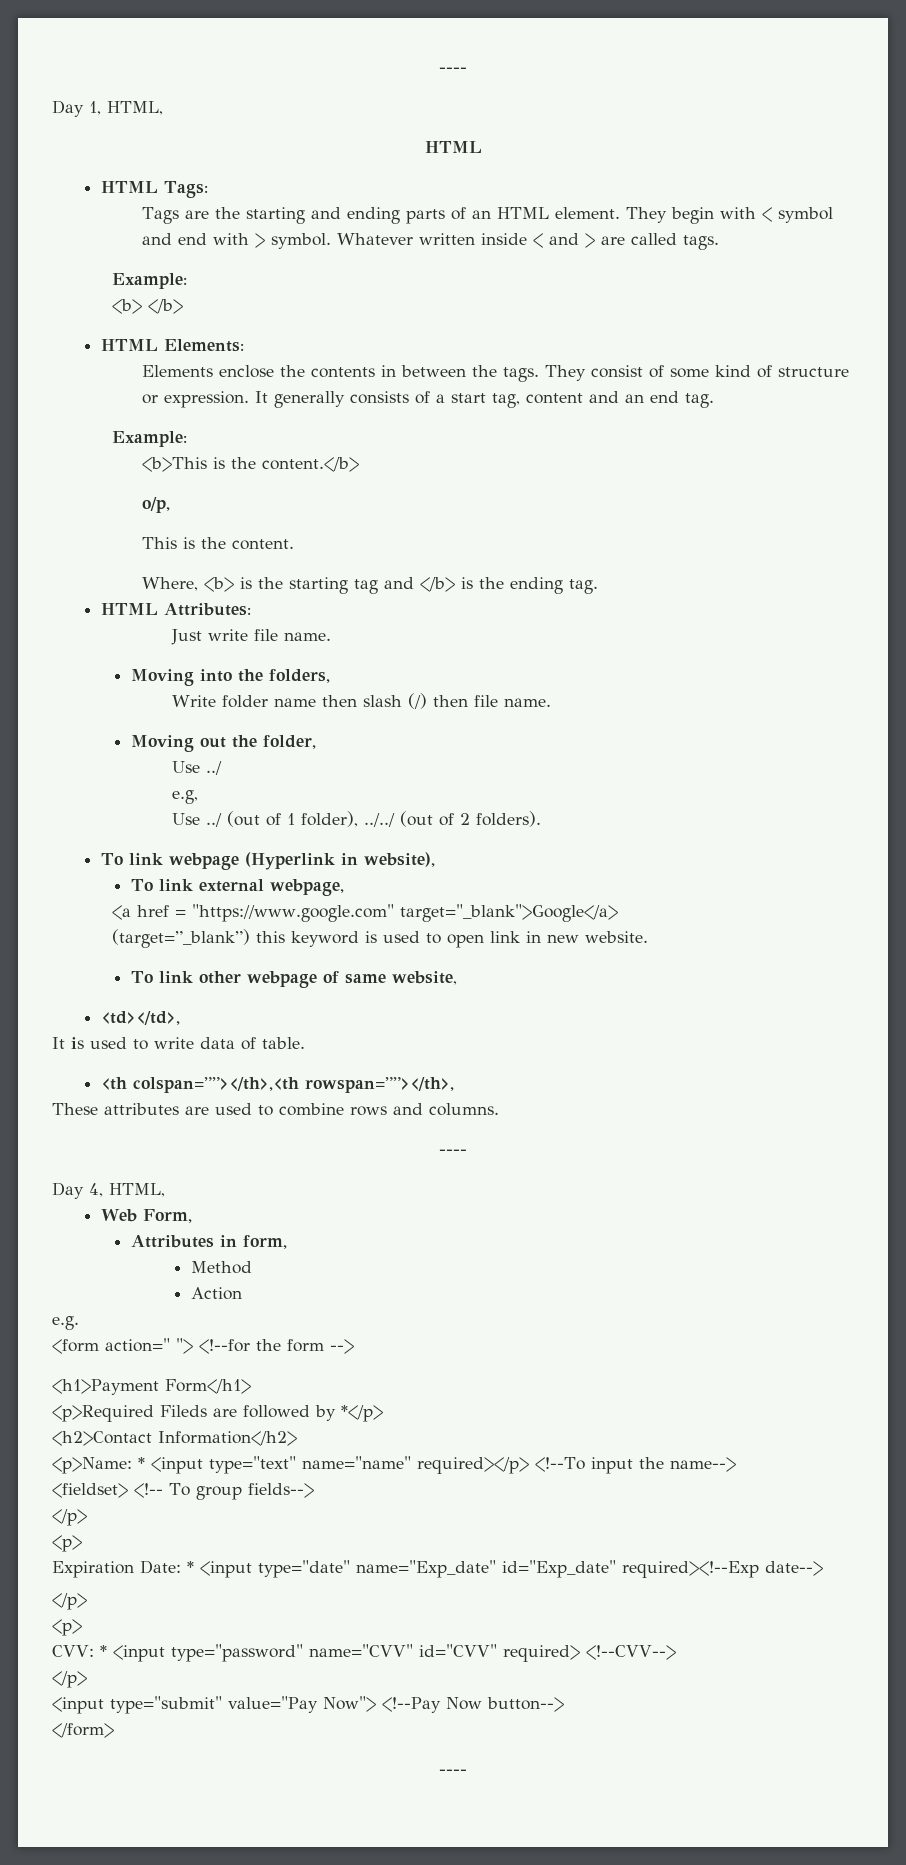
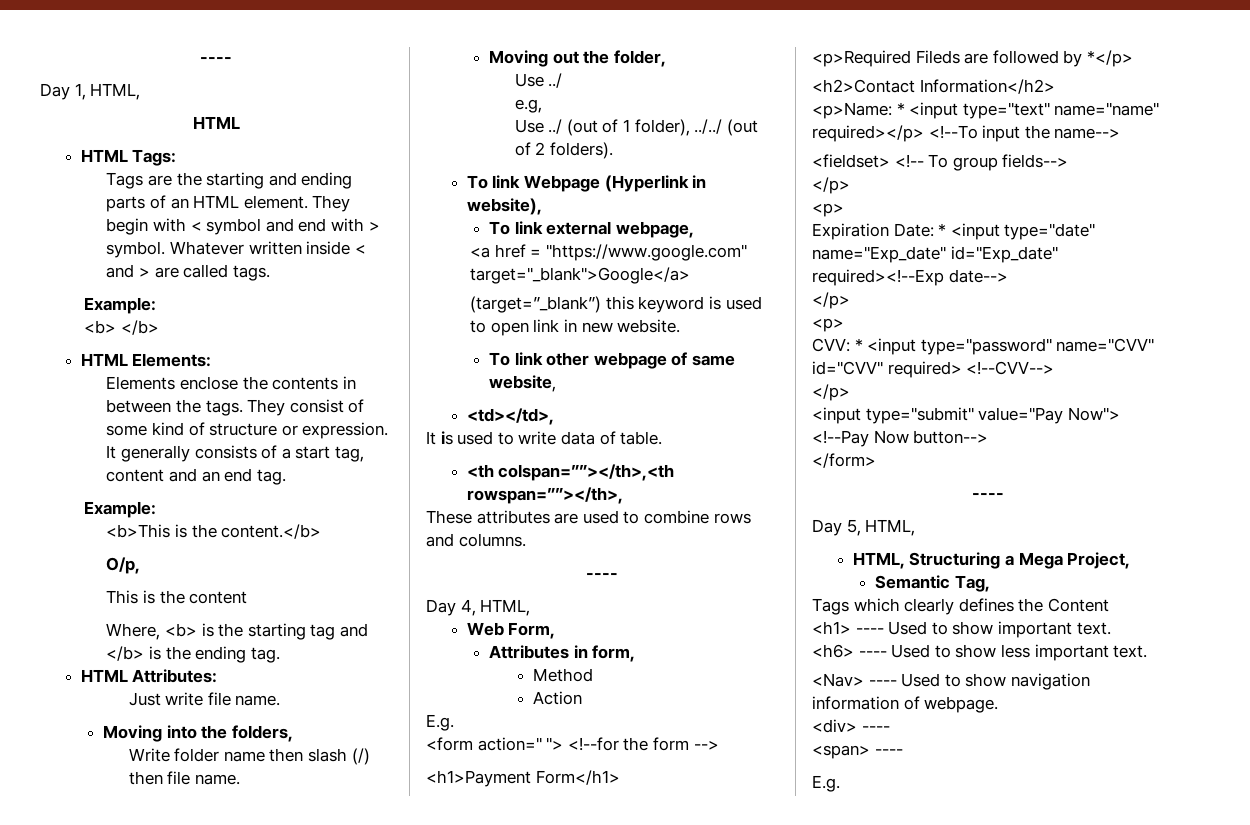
[141,497,170,513] o/p, -> [106,557,141,574] O/p,
[231,539,294,550] content. -> [189,591,248,604] content
[169,853,240,870] webpage -> [524,175,601,192] Webpage
[52,1316,79,1330] e.g. -> [426,714,454,731] E.g.
(467, 1772) none -> [812,519,916,536] [852,552,1131,569] [875,575,990,592] [812,598,1109,615] [812,621,1111,638] [812,644,1148,661] [812,673,1090,690] [812,696,999,713] [812,719,890,733] [812,745,903,759] [812,775,840,792] // Day 5, HTML, // HTML, Structuring a Mega Project, // Semantic Tag, // Tags which clearly defines the Content // <h1> ---- Used to show important text. // <h6> ---- Used to show less important text. // <Nav> ---- Used to show navigation information of webpage. // <div> ---- // <span> ---- // E.g.

